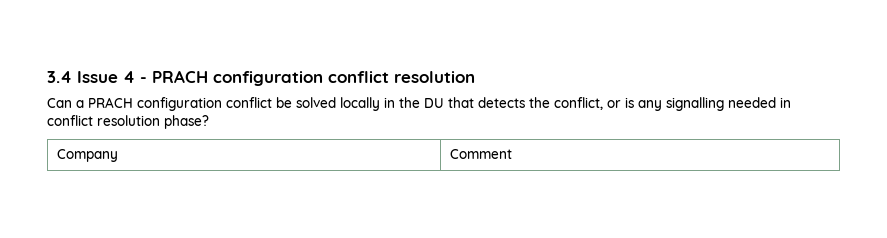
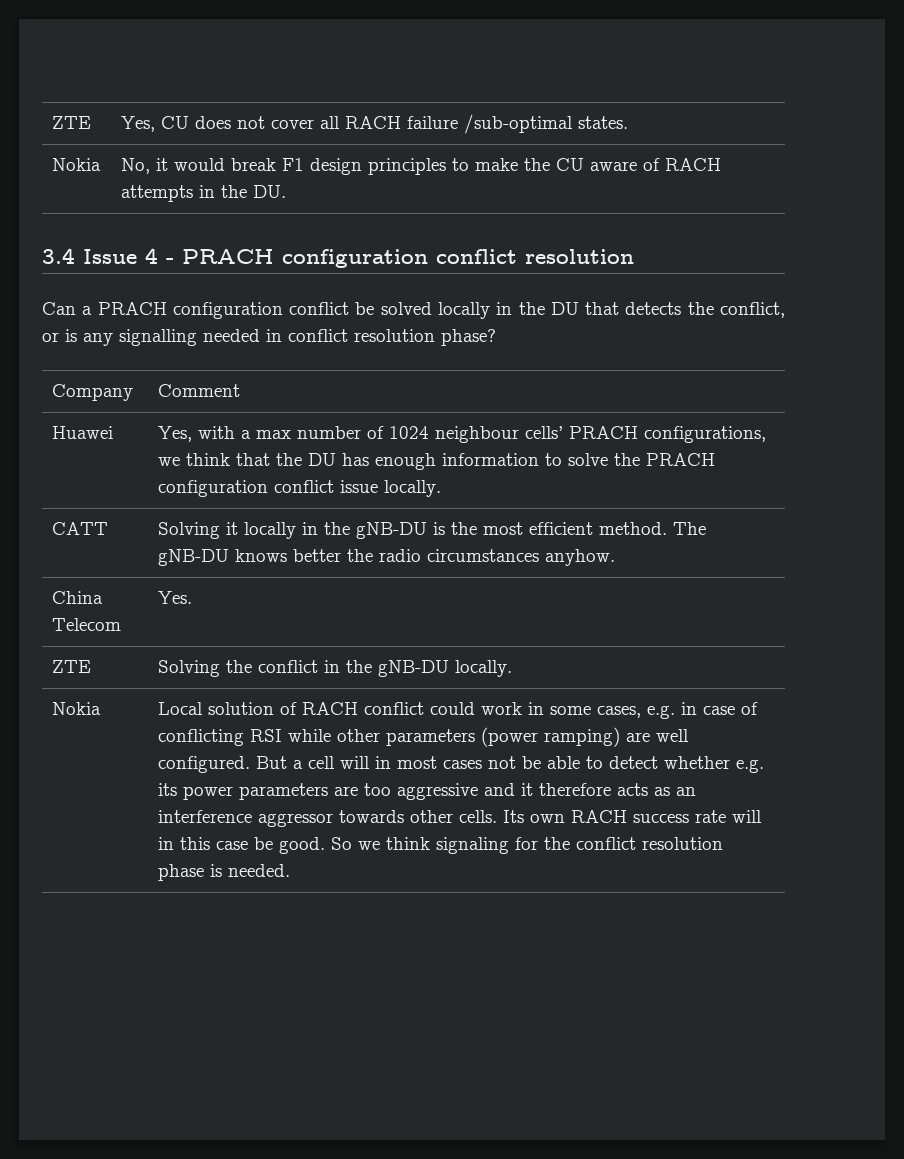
(47, 77) none -> [52,116,92,129] [121,114,629,134] [52,158,102,171] [121,158,722,175] [121,185,287,202] ZTE | Yes, CU does not cover all RACH failure /sub-optimal states. // Nokia | No, it would break F1 design principles to make the CU aware of RACH attempts in the DU. //
(512, 154) none -> [52,426,114,439] [158,426,767,443] [158,453,716,470] [158,480,442,497] [52,522,109,535] [158,522,707,539] [158,549,616,566] [52,591,104,604] [52,618,122,631] [158,591,193,604] [52,660,92,673] [158,660,513,677] [52,702,102,715] [158,702,759,719] [158,727,690,747] [158,756,765,773] [158,783,697,800] [158,810,763,827] [158,837,724,854] [158,864,291,881] // Huawei | Yes, with a max number of 1024 neighbour cells’ PRACH configurations, we think that the DU has enough information to solve the PRACH configuration conflict issue locally. // CATT | Solving it locally in the gNB-DU is the most efficient method. The gNB-DU knows better the radio circumstances anyhow. // China Telecom | Yes. // ZTE | Solving the conflict in the gNB-DU locally. // Nokia | Local solution of RACH conflict could work in some cases, e.g. in case of conflicting RSI while other parameters (power ramping) are well configured. But a cell will in most cases not be able to detect whether e.g. its power parameters are too aggressive and it therefore acts as an interference aggressor towards other cells. Its own RACH success rate will in this case be good. So we think signaling for the conflict resolution phase is needed.

